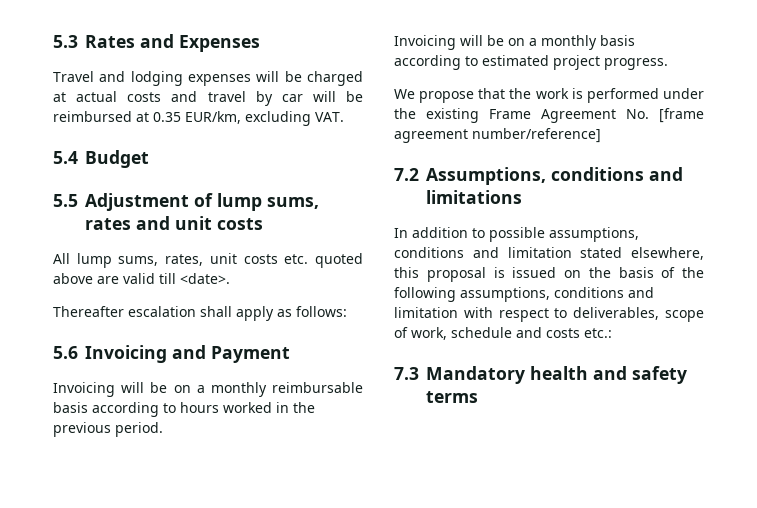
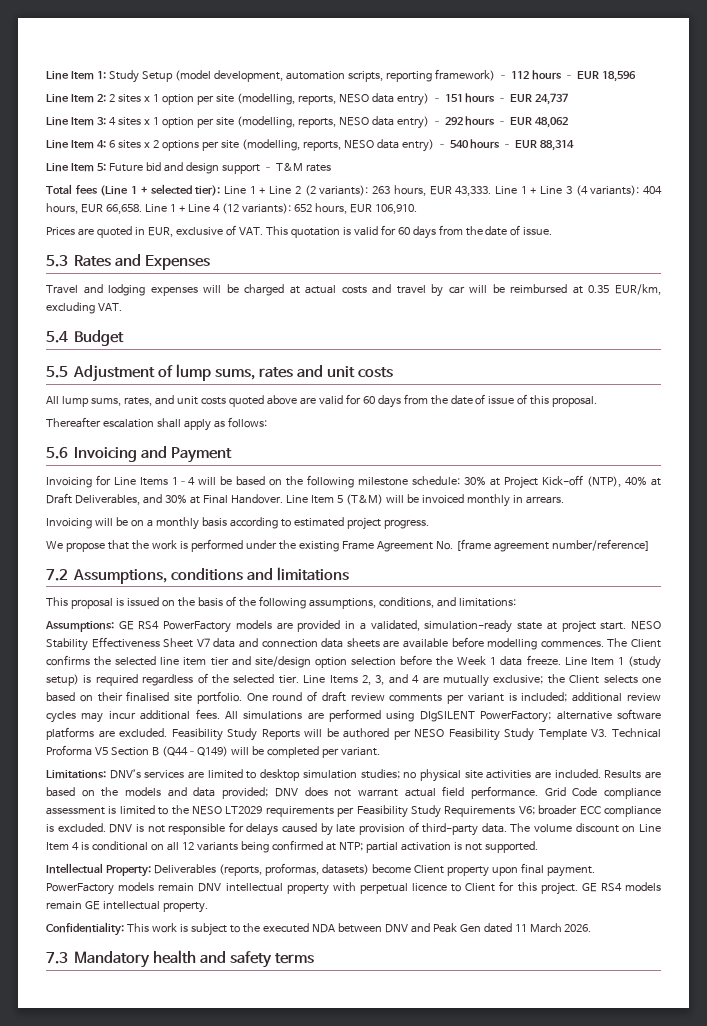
(53, 41) none -> [46,69,636,83] [46,93,569,106] [46,116,569,129] [46,139,575,152] [46,162,331,174] [46,184,663,196] [46,203,417,214] [46,225,553,239] Line Item 1: Study Setup (model development, automation scripts, reporting framework) – 112 hours – EUR 18,596 // Line Item 2: 2 sites x 1 option per site (modelling, reports, NESO data entry) – 151 hours – EUR 24,737 // Line Item 3: 4 sites x 1 option per site (modelling, reports, NESO data entry) – 292 hours – EUR 48,062 // Line Item 4: 6 sites x 2 options per site (modelling, reports, NESO data entry) – 540 hours – EUR 88,314 // Line Item 5: Future bid and design support – T&M rates // Total fees (Line 1 + selected tier): Line 1 + Line 2 (2 variants): 263 hours, EUR 43,333. Line 1 + Line 3 (4 variants): 404 hours, EUR 66,658. Line 1 + Line 4 (12 variants): 652 hours, EUR 106,910. // Prices are quoted in EUR, exclusive of VAT. This quotation is valid for 60 days from the date of issue. //
[209,253,309,264] unit costs etc. -> [154,395,226,405] and unit costs
[159,273,230,284] till <date>. -> [345,394,598,408] for 60 days from the date of issue of this proposal.
[121,382,363,397] [53,402,315,417] [53,422,163,437] will be on a monthly reimbursable basis according to hours worked in the previous period. -> [96,475,661,489] [46,493,564,507] for Line Items 1–4 will be based on the following milestone schedule: 30% at Project Kick-off (NTP), 40% at Draft Deliverables, and 30% at Final Handover. Line Item 5 (T&M) will be invoiced monthly in arrears.
[394,227,639,242] [394,247,704,260] [394,267,419,278] In addition to possible assumptions, conditions and limitation stated elsewhere, this -> [46,597,68,606] This
[554,287,654,298] [394,307,704,322] [394,327,612,340] conditions and limitation with respect to deliverables, scope of work, schedule and costs etc.: -> [378,597,516,608] [45,620,662,633] [46,637,662,651] [46,655,662,669] [46,673,661,687] [46,691,661,704] [46,709,661,723] [46,727,662,741] [46,745,380,758] [46,769,661,782] [46,786,661,799] [46,805,661,818] [46,822,662,836] [46,840,538,853] [46,863,595,877] [46,881,661,895] [46,901,208,913] [46,922,592,936] conditions, and limitations: // Assumptions: GE RS4 PowerFactory models are provided in a validated, simulation-ready state at project start. NESO Stability Effectiveness Sheet V7 data and connection data sheets are available before modelling commences. The Client confirms the selected line item tier and site/design option selection before the Week 1 data freeze. Line Item 1 (study setup) is required regardless of the selected tier. Line Items 2, 3, and 4 are mutually exclusive; the Client selects one based on their finalised site portfolio. One round of draft review comments per variant is included; additional review cycles may incur additional fees. All simulations are performed using DIgSILENT PowerFactory; alternative software platforms are excluded. Feasibility Study Reports will be authored per NESO Feasibility Study Template V3. Technical Proforma V5 Section B (Q44–Q149) will be completed per variant. // Limitations: DNV’s services are limited to desktop simulation studies; no physical site activities are included. Results are based on the models and data provided; DNV does not warrant actual field performance. Grid Code compliance assessment is limited to the NESO LT2029 requirements per Feasibility Study Requirements V6; broader ECC compliance is excluded. DNV is not responsible for delays caused by late provision of third-party data. The volume discount on Line Item 4 is conditional on all 12 variants being confirmed at NTP; partial activation is not supported. // Intellectual Property: Deliverables (reports, proformas, datasets) become Client property upon final payment. PowerFactory models remain DNV intellectual property with perpetual licence to Client for this project. GE RS4 models remain GE intellectual property. // Confidentiality: This work is subject to the executed NDA between DNV and Peak Gen dated 11 March 2026.

